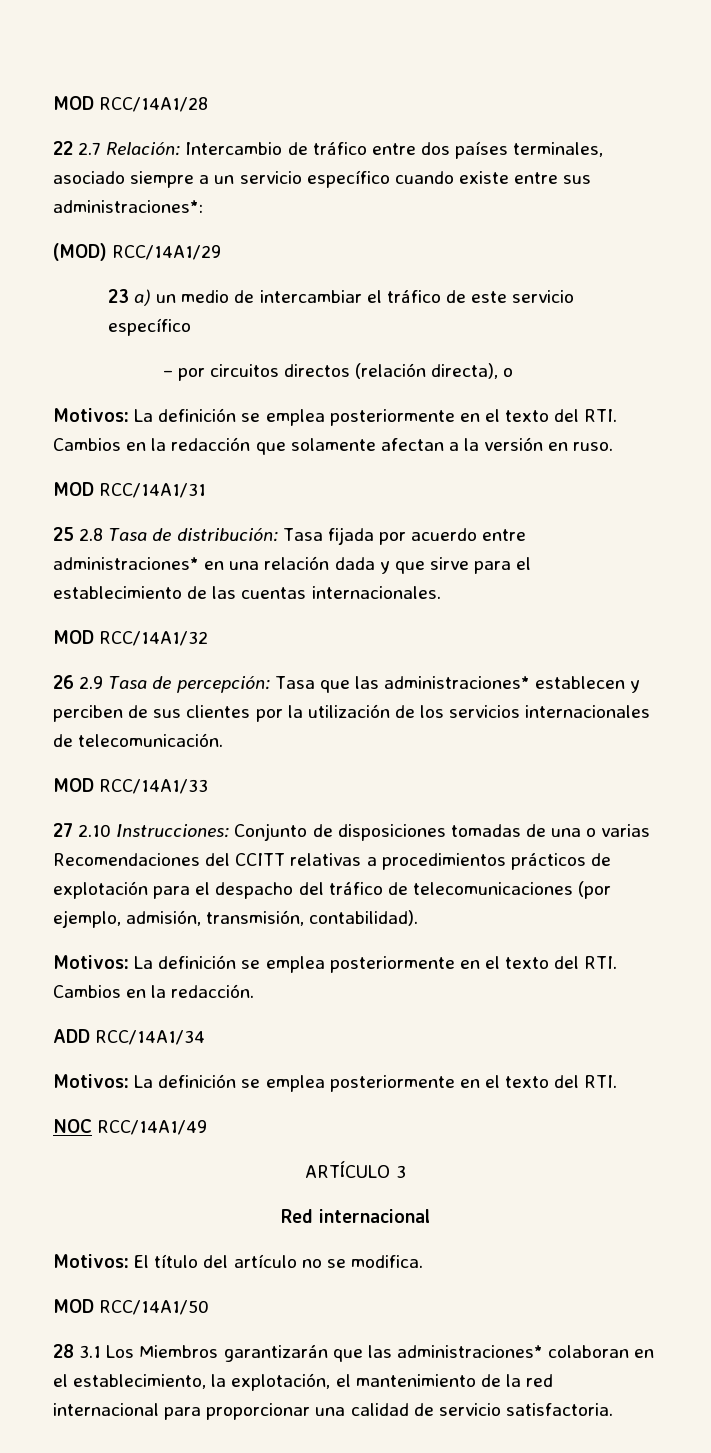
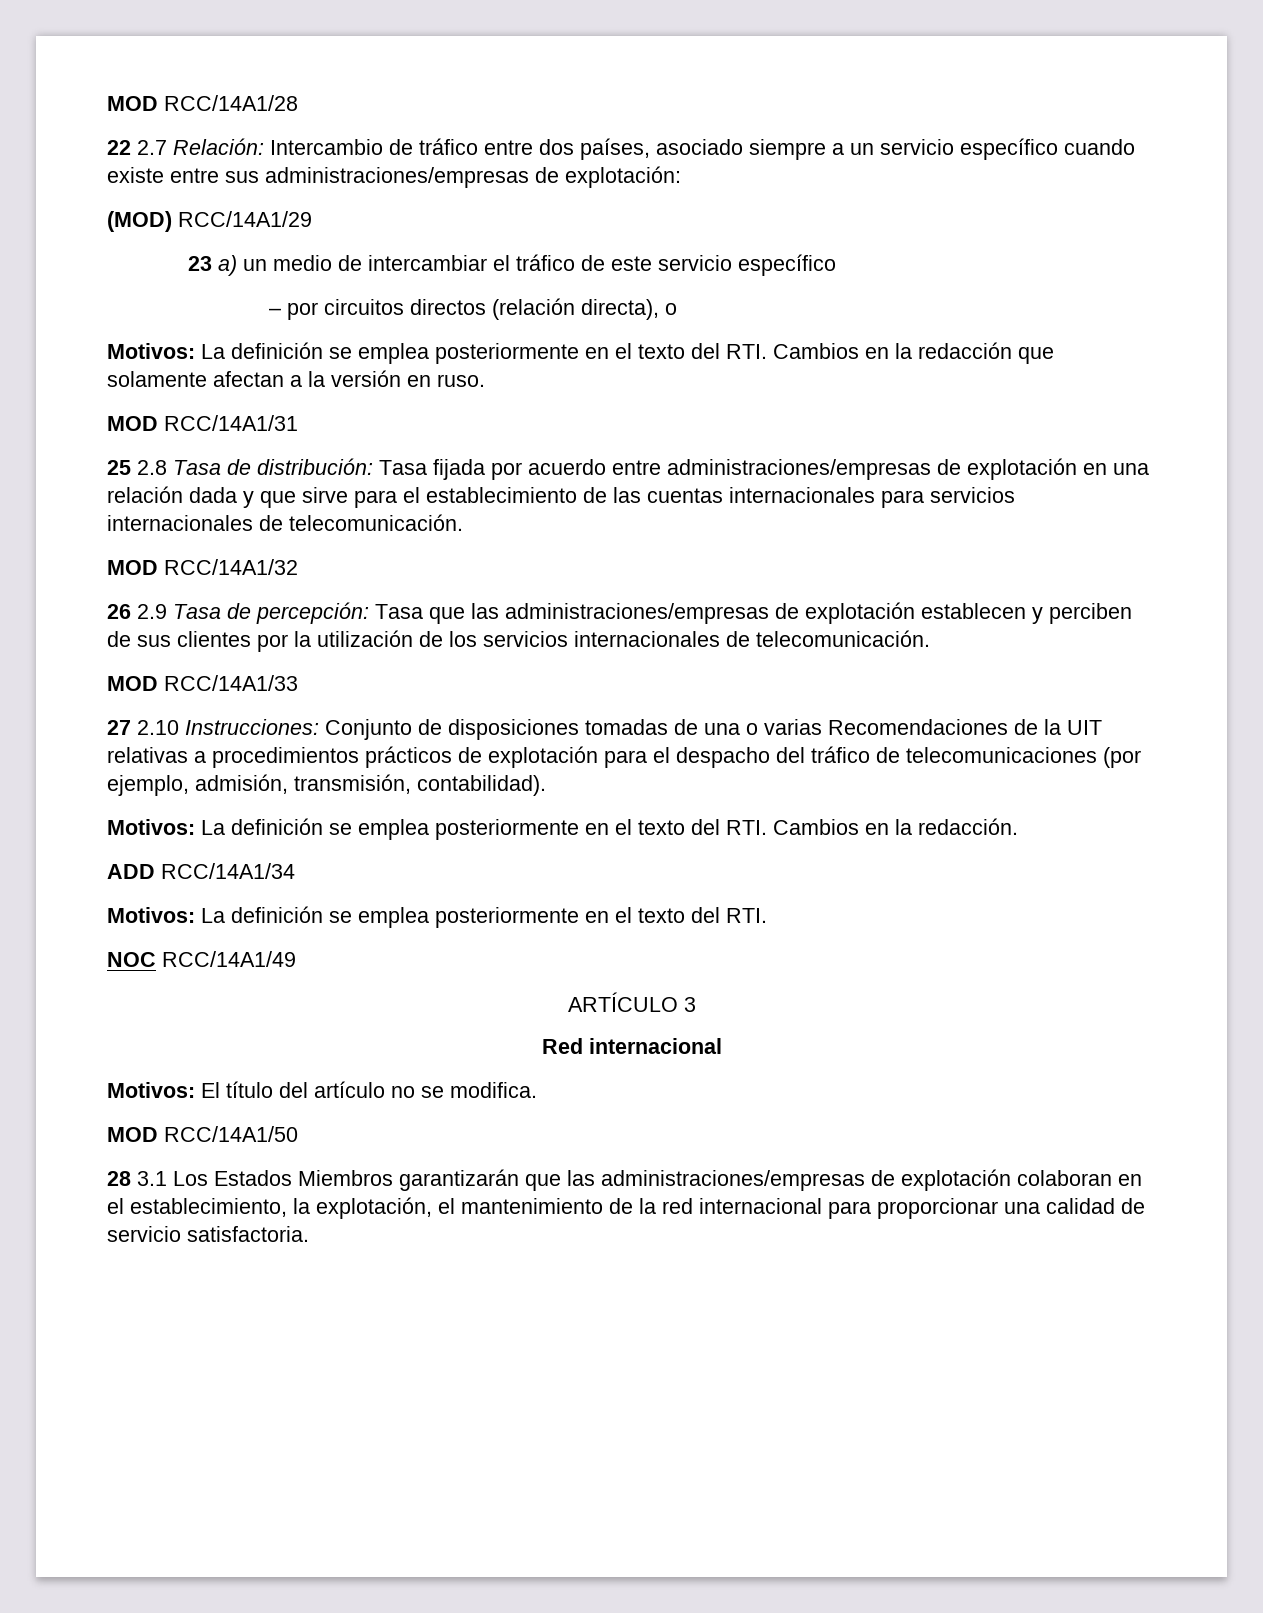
[455,141,604,159] países terminales, -> [580,138,650,160] países,
[53,200,203,213] administraciones*: -> [265,166,681,188] administraciones/empresas de explotación:
[53,557,199,570] administraciones* -> [667,458,1077,480] administraciones/empresas de explotación
[311,586,441,599] internacionales. -> [729,487,1015,508] [107,514,463,531] internacionales para servicios internacionales de telecomunicación.
[384,676,531,689] administraciones* -> [505,602,915,624] administraciones/empresas de explotación
[205,853,286,866] del CCITT -> [1014,719,1102,735] de la UIT
(135, 1351) none -> [214,1170,292,1186] Estados
[396,1345,543,1358] administraciones* -> [601,1169,1011,1191] administraciones/empresas de explotación

